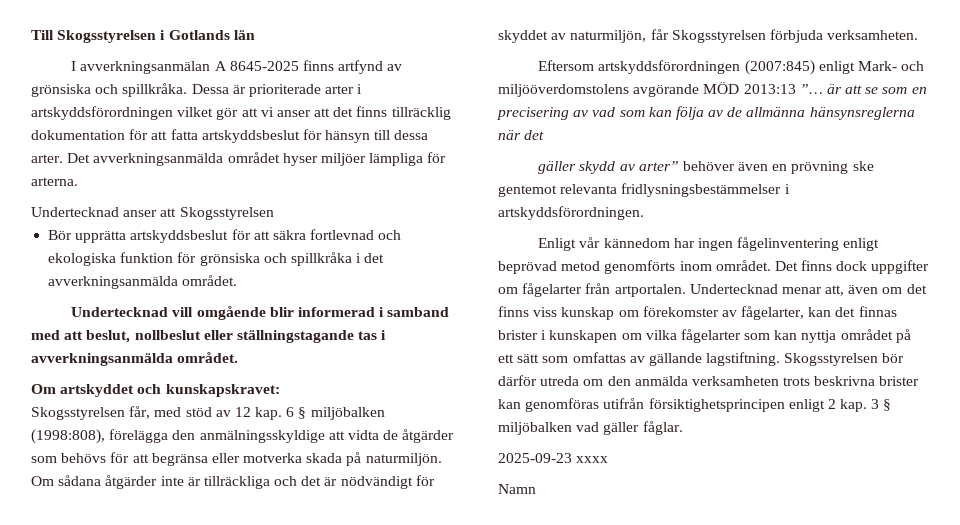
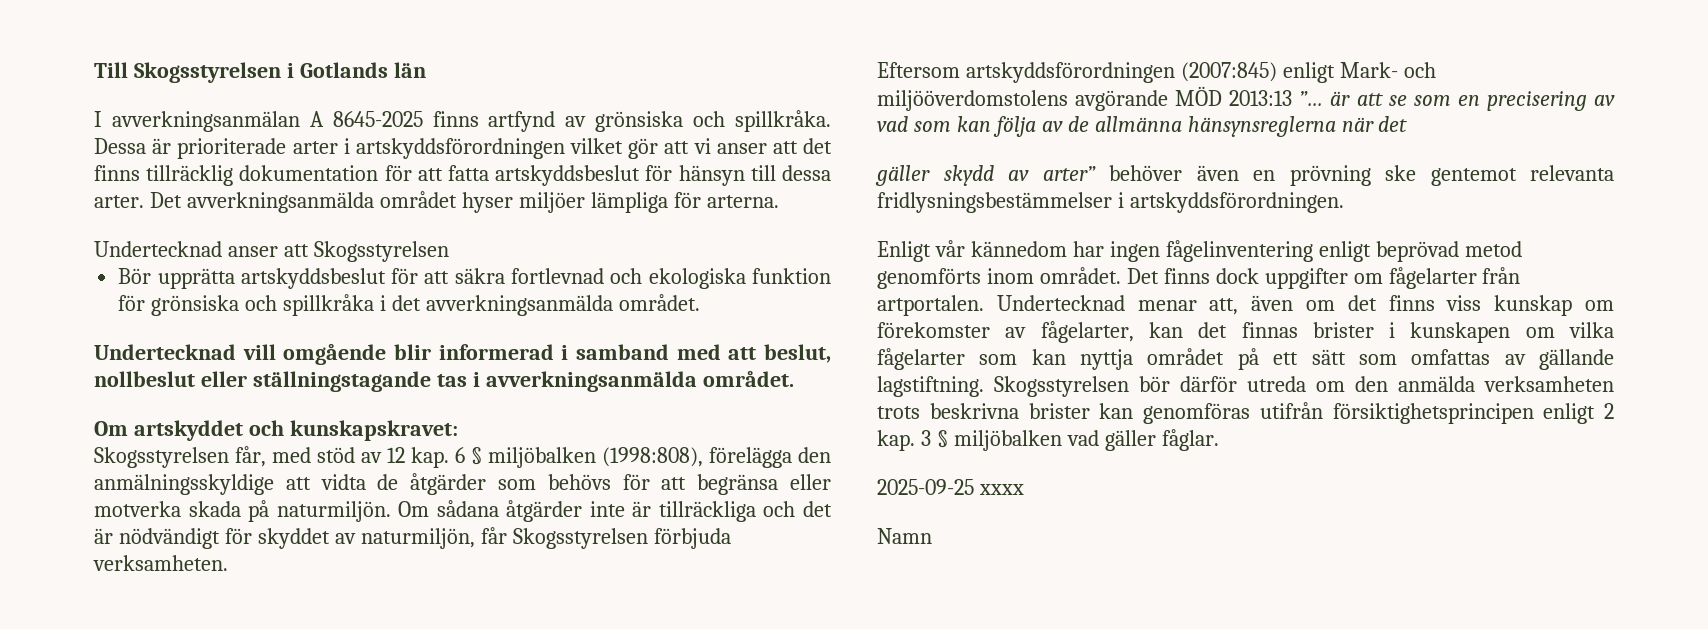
[498,453,572,463] 2025-09-23 -> [877,479,974,495] 2025-09-25

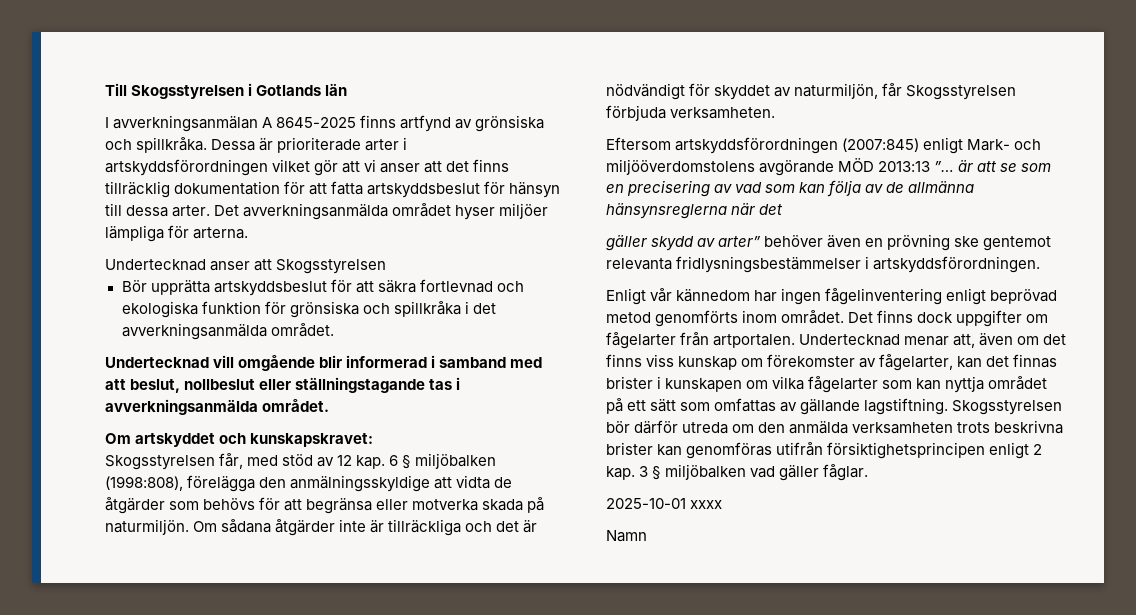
[877,479,974,495] 2025-09-25 -> [606,498,686,509] 2025-10-01

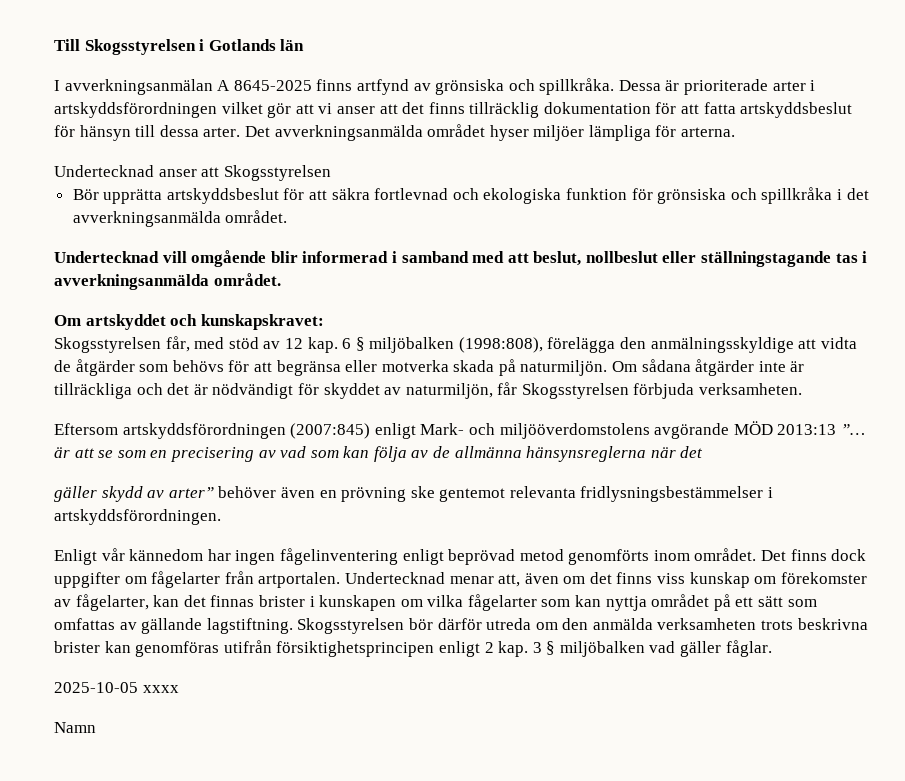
[606,498,686,509] 2025-10-01 -> [54,682,138,693] 2025-10-05

